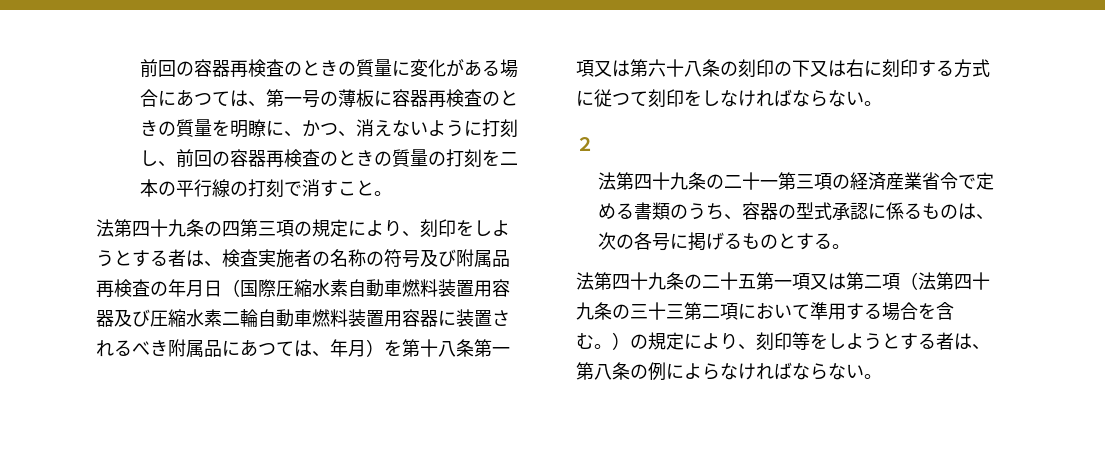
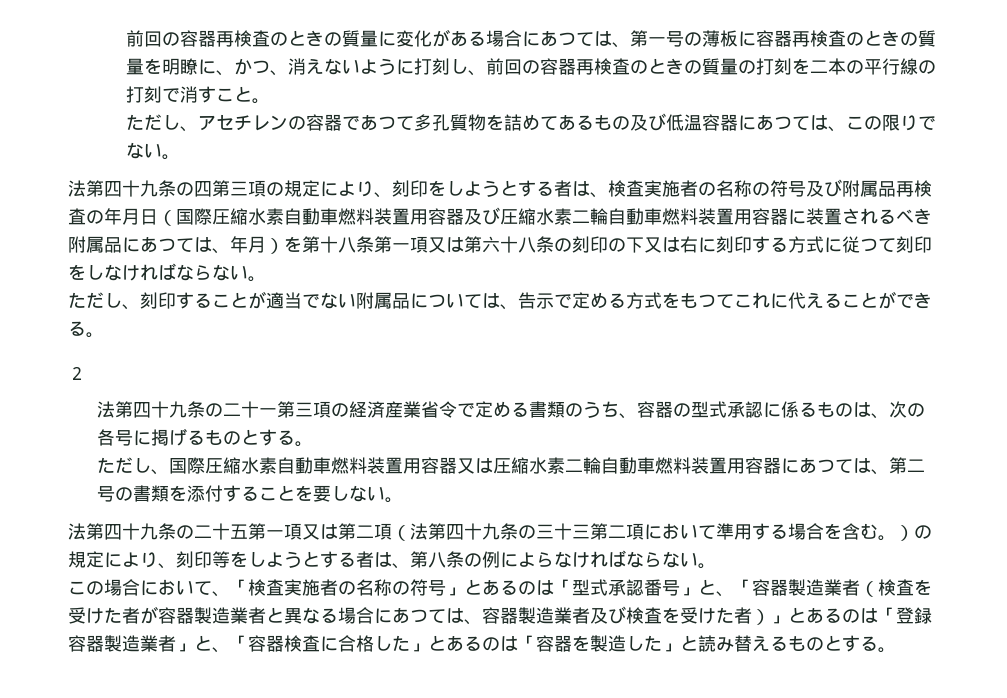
(392, 193) none -> [125,113,936,132] [125,142,180,160] // ただし、アセチレンの容器であつて多孔質物を詰めてあるもの及び低温容器にあつては、この限りでない。
(882, 103) none -> [68,291,932,310] [68,321,104,338] // ただし、刻印することが適当でない附属品については、告示で定める方式をもつてこれに代えることができる。
(850, 246) none -> [96,457,925,475] [96,485,403,503] // ただし、国際圧縮水素自動車燃料装置用容器又は圧縮水素二輪自動車燃料装置用容器にあつては、第二号の書類を添付することを要しない。
(882, 376) none -> [68,579,932,597] [68,606,932,625] [68,635,896,653] // この場合において、「検査実施者の名称の符号」とあるのは「型式承認番号」と、「容器製造業者（検査を受けた者が容器製造業者と異なる場合にあつては、容器製造業者及び検査を受けた者）」とあるのは「登録容器製造業者」と、「容器検査に合格した」とあるのは「容器を製造した」と読み替えるものとする。

